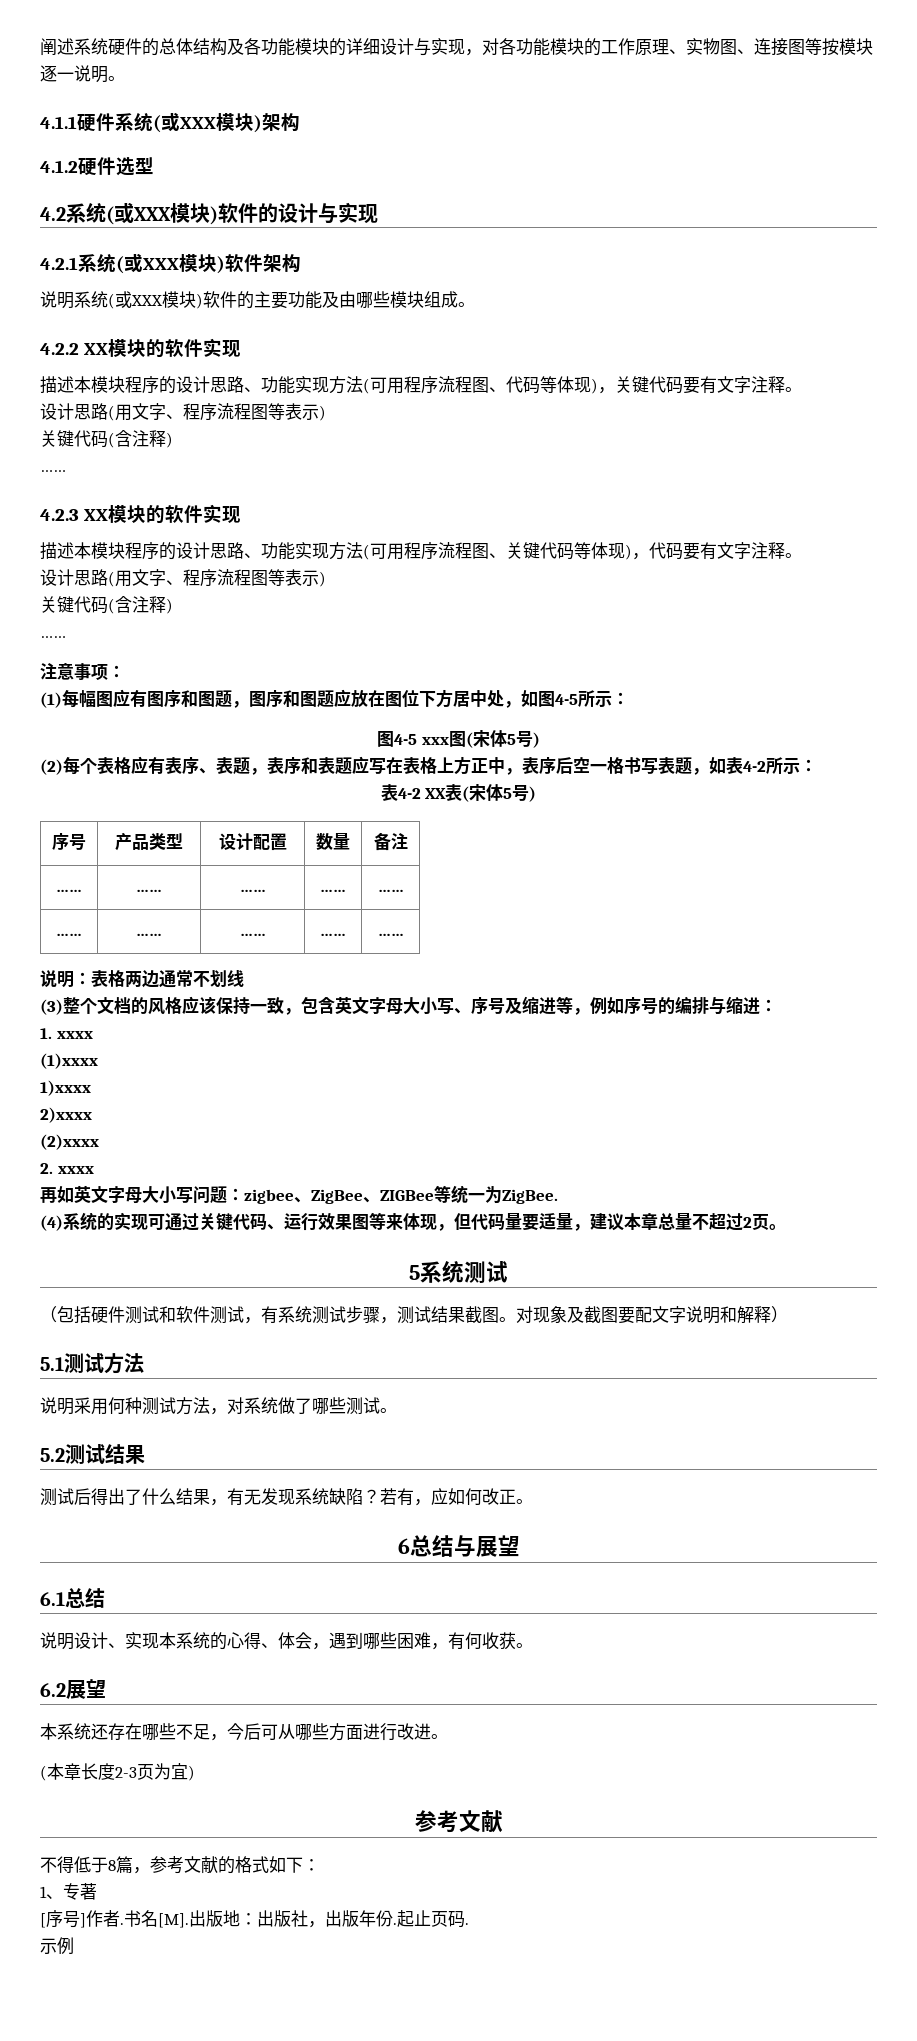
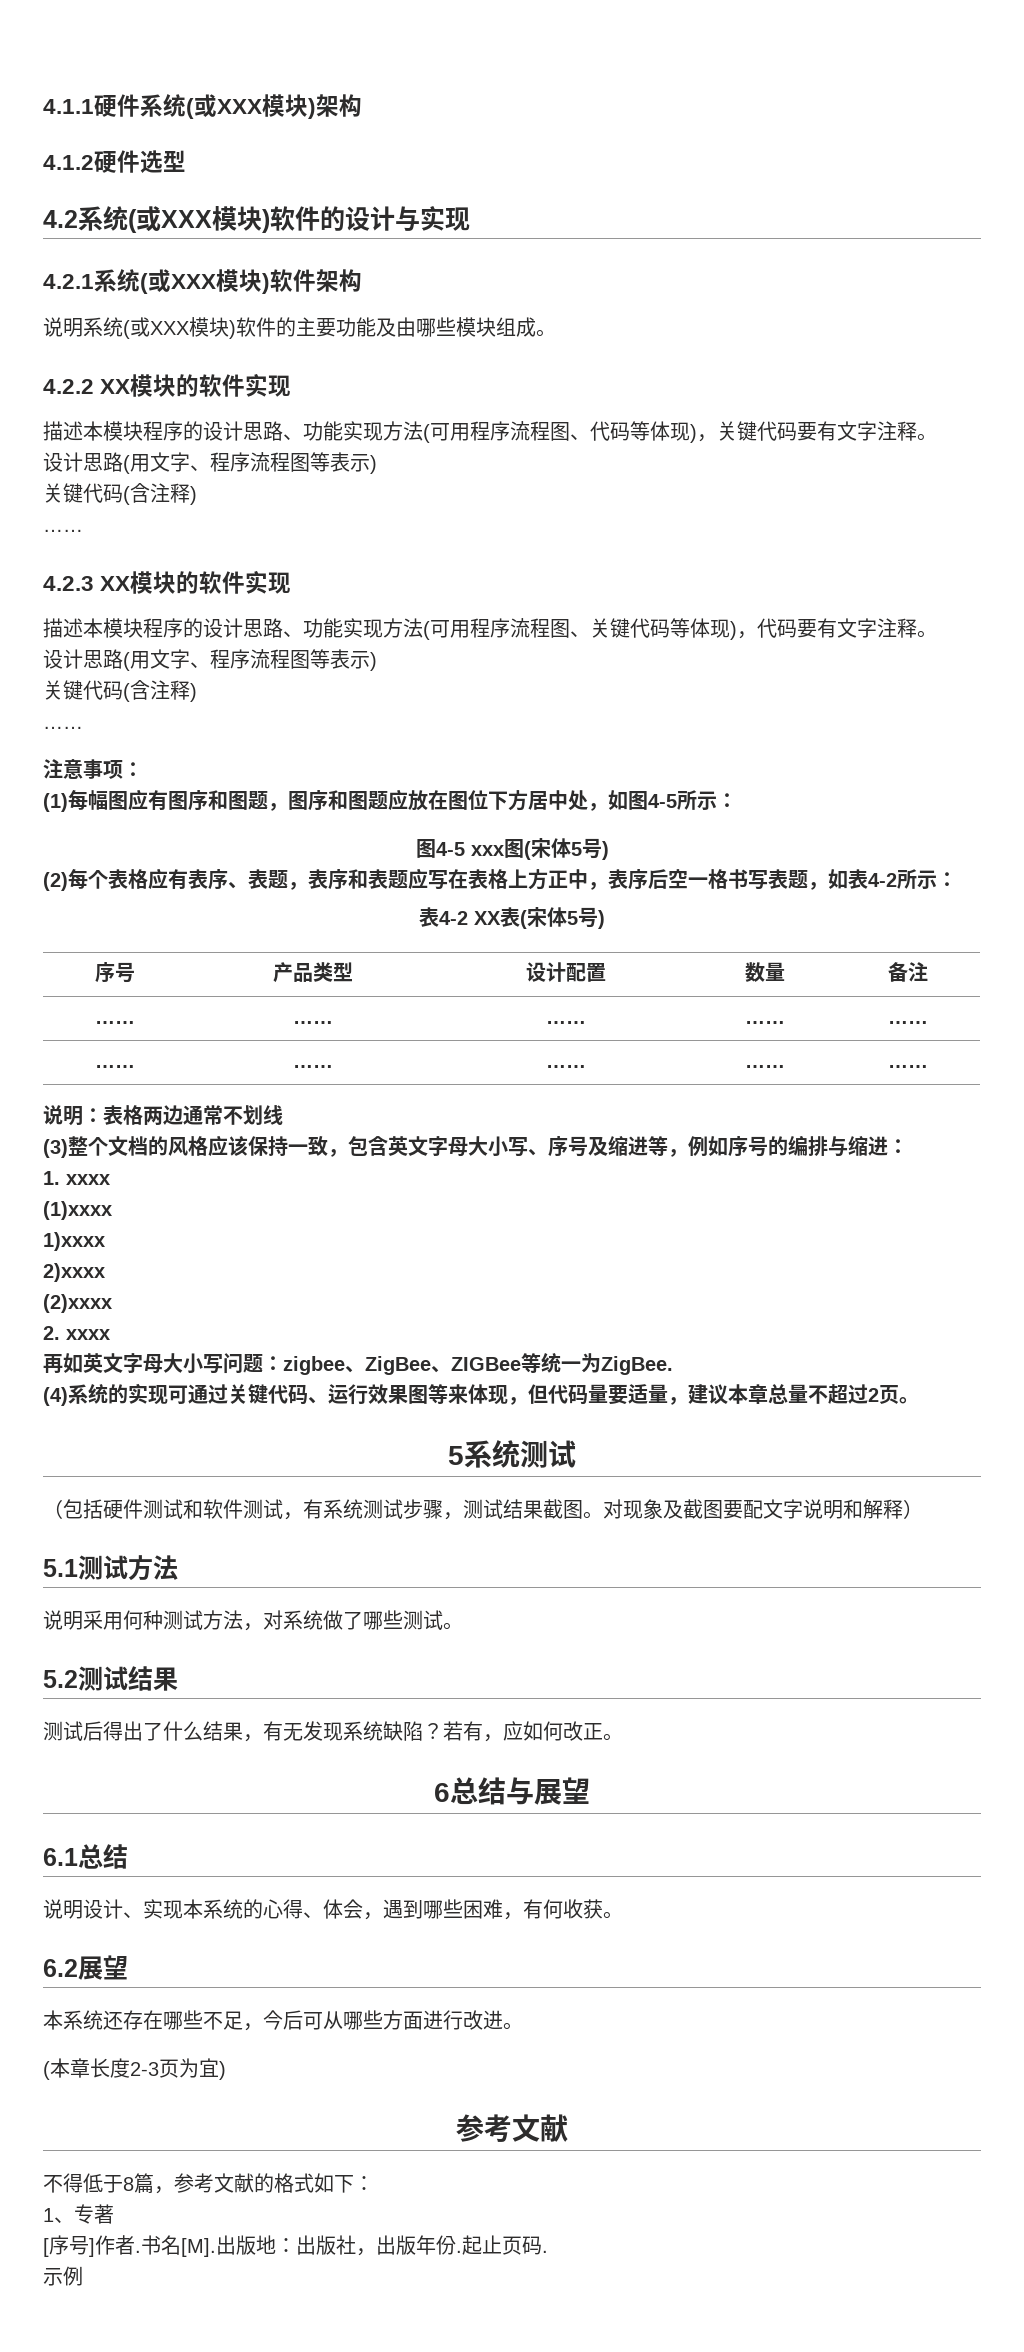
[40,38,873,56] [40,65,125,83] 阐述系统硬件的总体结构及各功能模块的详细设计与实现，对各功能模块的工作原理、实物图、连接图等按模块逐一说明。 // -> (43, 106) none

